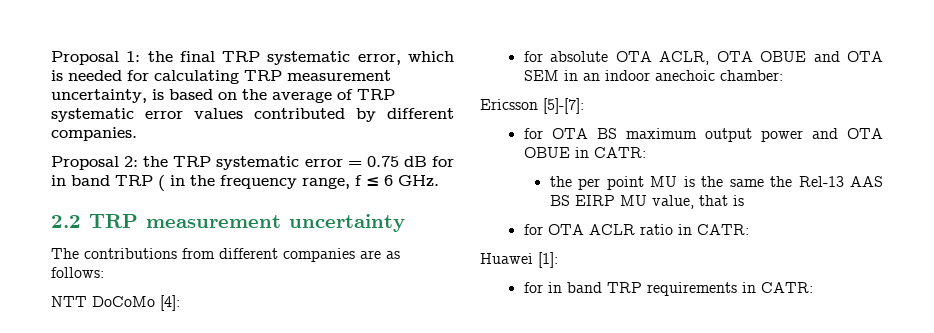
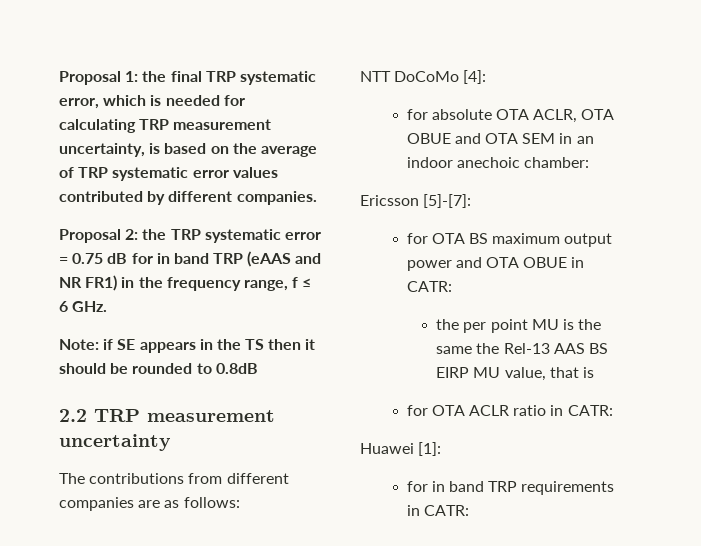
[158,175,165,191] ( -> [247,251,322,267] [59,275,118,291] (eAAS and NR FR1)
(439, 181) none -> [59,339,316,353] [59,363,258,374] // Note: if SE appears in the TS then it should be rounded to 0.8dB

